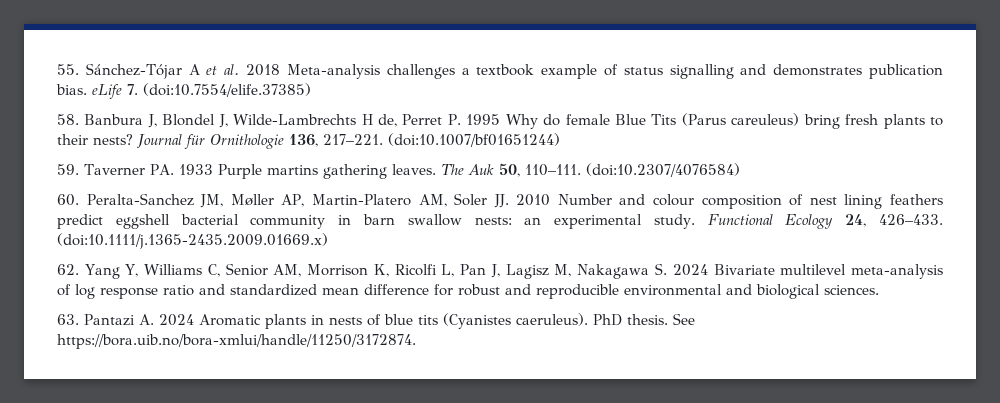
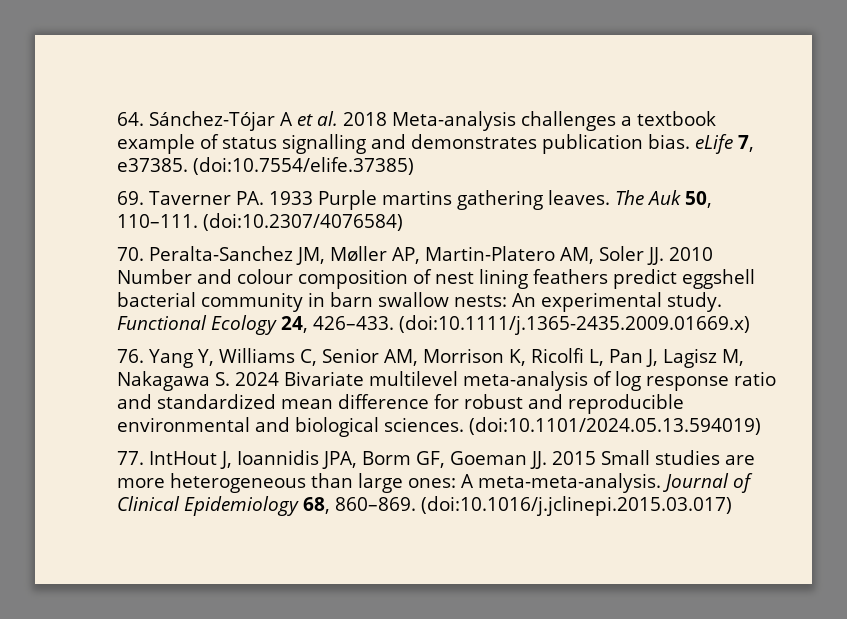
[57,64,79,75] 55. -> [117,112,144,126] 64.
[127,84,138,95] 7. -> [738,135,754,152] [117,158,188,172] 7, e37385.
[57,113,944,129] [57,133,560,149] [57,164,79,175] 58. Banbura J, Blondel J, Wilde-Lambrechts H de, Perret P. 1995 Why do female Blue Tits (Parus careuleus) bring fresh plants to their nests? Journal für Ornithologie 136, 217–221. (doi:10.1007/bf01651244) // 59. -> [117,191,144,205] 69.
[57,194,79,206] 60. -> [117,247,144,261] 70.
[524,217,542,225] an -> [512,293,536,307] An
[57,264,79,275] 62. -> [117,349,144,363] 76.
[57,313,695,329] [57,334,416,349] // 63. Pantazi A. 2024 Aromatic plants in nests of blue tits (Cyanistes caeruleus). PhD thesis. See https://bora.uib.no/bora-xmlui/handle/11250/3172874. -> [469,417,761,435] [117,450,755,469] [117,473,753,493] [117,496,732,516] (doi:10.1101/2024.05.13.594019) // 77. IntHout J, Ioannidis JPA, Borm GF, Goeman JJ. 2015 Small studies are more heterogeneous than large ones: A meta-meta-analysis. Journal of Clinical Epidemiology 68, 860–869. (doi:10.1016/j.jclinepi.2015.03.017)

